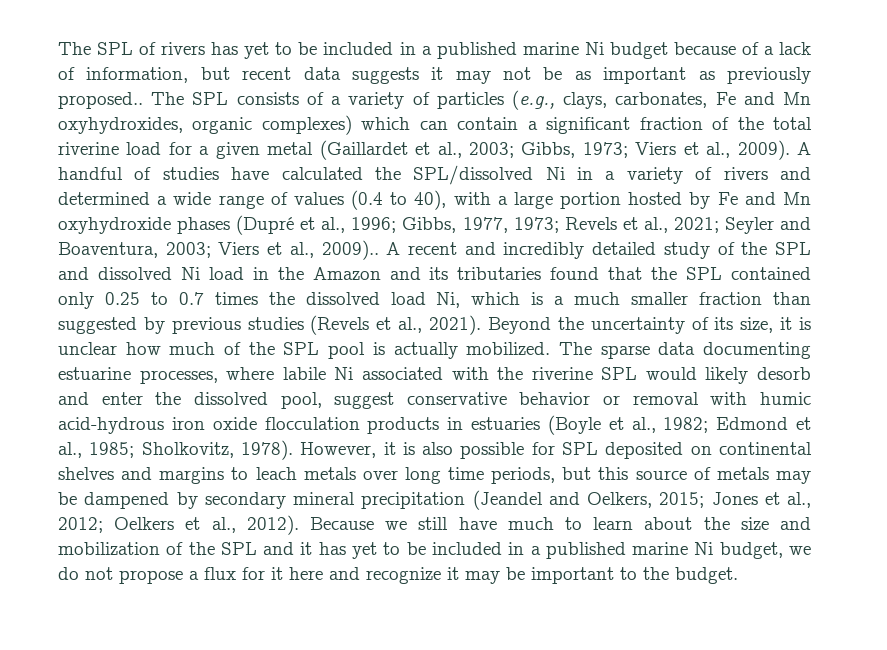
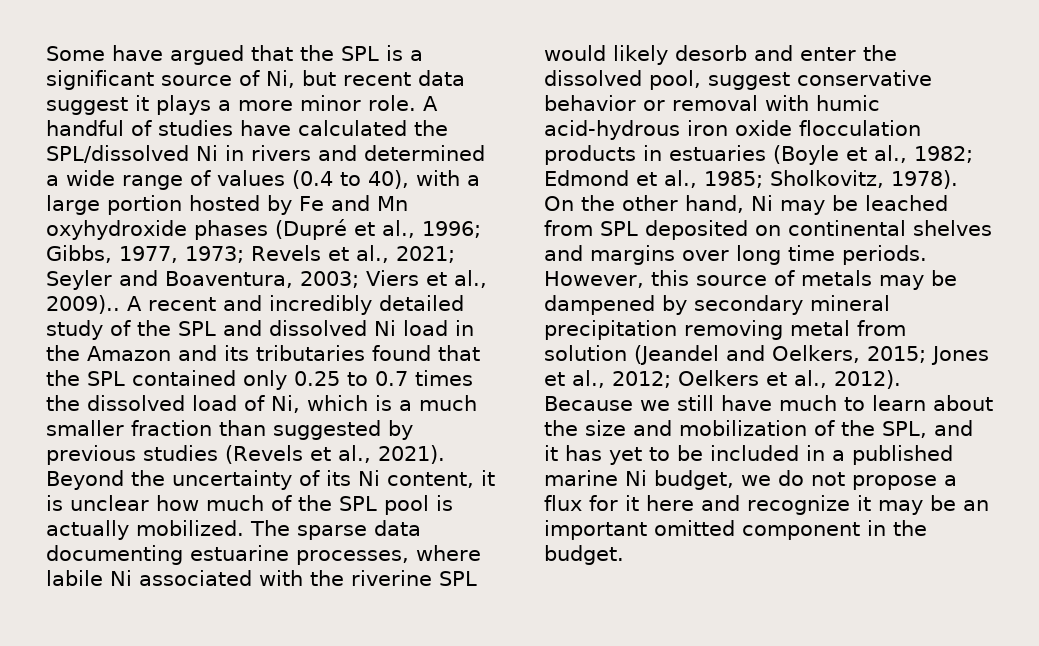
[58,42,811,59] [58,67,811,84] [58,90,811,110] [58,115,813,135] [58,140,790,160] The SPL of rivers has yet to be included in a published marine Ni budget because of a lack of information, but recent data suggests it may not be as important as previously proposed.. The SPL consists of a variety of particles (e.g., clays, carbonates, Fe and Mn oxyhydroxides, organic complexes) which can contain a significant fraction of the total riverine load for a given metal (Gaillardet et al., 2003; Gibbs, 1973; Viers et al., 2009). -> [46,45,423,65] [46,70,465,90] [46,95,416,115] Some have argued that the SPL is a significant source of Ni, but recent data suggest it plays a more minor role.
[605,167,713,184] a variety of -> (244, 153) none
(426, 298) none -> [244,395,265,411] of
[740,317,774,333] size, -> [358,470,474,488] Ni content,
[300,442,555,459] However, it is also possible for -> [544,195,948,215] [544,220,593,236] On the other hand, Ni may be leached from
[231,467,356,480] to leach metals -> (675, 255) none
[491,467,592,484] periods, but -> [842,245,927,265] [544,271,644,288] periods. However,
(466, 500) none -> [684,320,906,340] [544,345,627,361] removing metal from solution
[220,542,257,555] SPL -> [882,421,927,438] SPL,
[531,567,637,584] important to -> [963,500,989,511] [544,520,886,540] an important omitted component in

